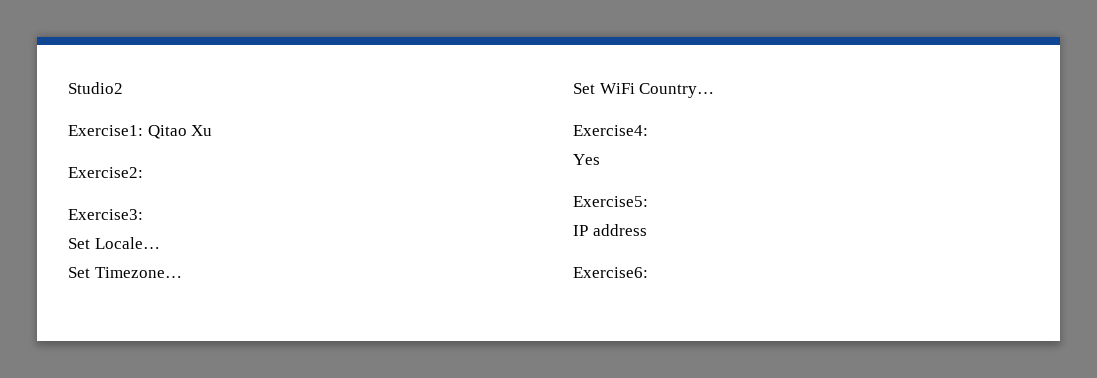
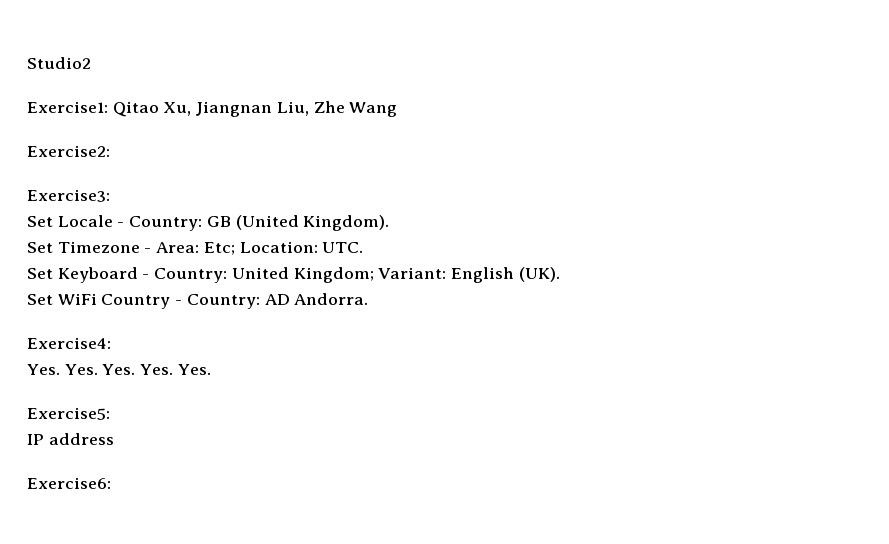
[191,125,213,136] [68,167,143,178] [68,209,143,220] [68,237,160,249] [68,267,182,278] [573,83,715,98] [573,125,648,136] [573,154,600,165] Xu // Exercise2: // Exercise3: // Set Locale… // Set Timezone… // Set WiFi Country… // Exercise4: // Yes -> [163,101,398,117] [27,145,110,157] [27,189,110,202] [27,215,390,231] [27,241,364,255] [27,267,560,283] [27,293,369,309] [27,337,111,349] [27,364,211,375] Xu, Jiangnan Liu, Zhe Wang // Exercise2: // Exercise3: // Set Locale - Country: GB (United Kingdom). // Set Timezone - Area: Etc; Location: UTC. // Set Keyboard - Country: United Kingdom; Variant: English (UK). // Set WiFi Country - Country: AD Andorra. // Exercise4: // Yes. Yes. Yes. Yes. Yes.

